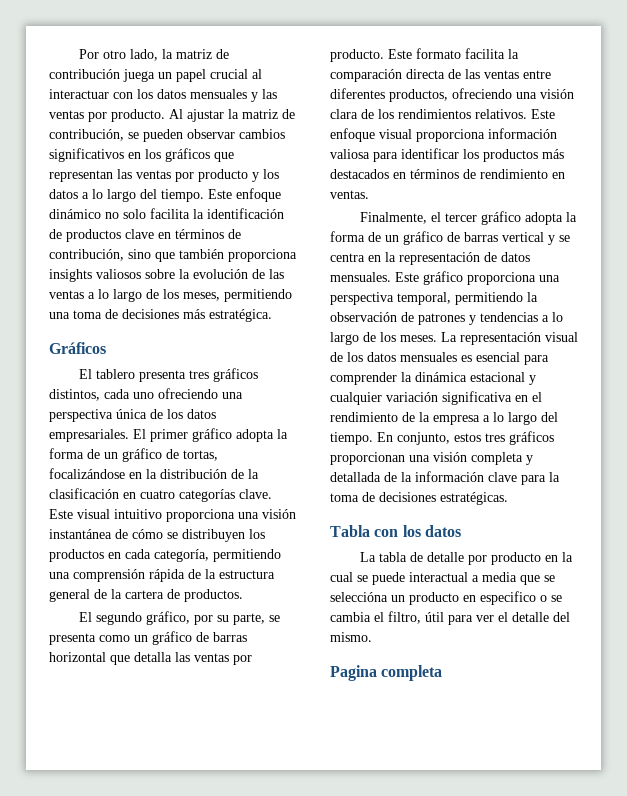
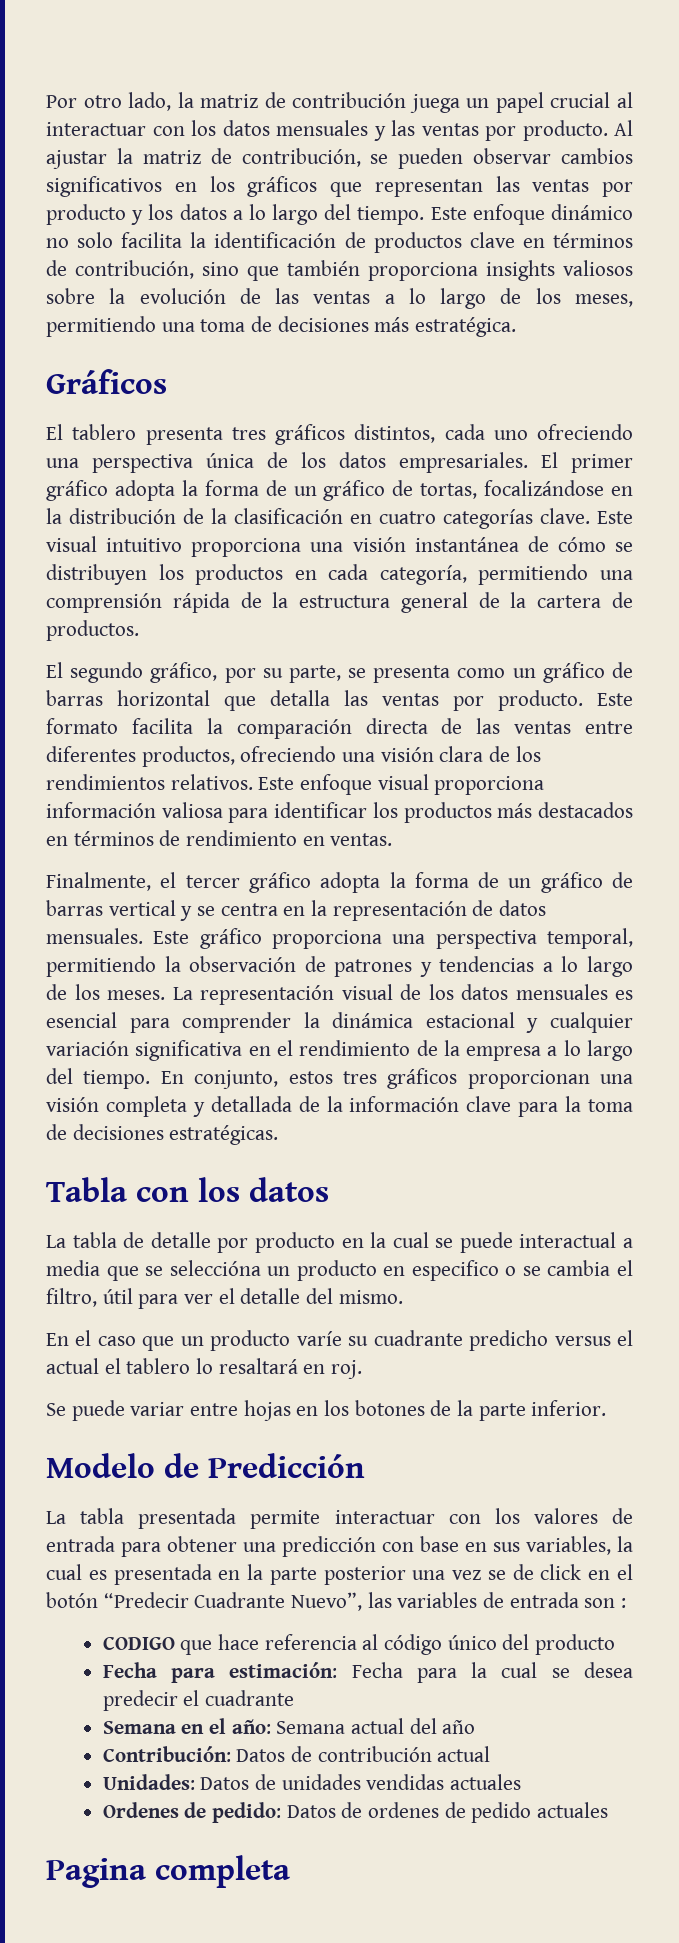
(372, 637) none -> [46,1330,633,1351] [46,1358,363,1379] [46,1400,607,1421] [46,1453,365,1478] [46,1508,633,1529] [46,1536,633,1557] [46,1564,633,1585] [46,1592,627,1611] [102,1634,615,1655] [102,1662,633,1683] [102,1690,294,1711] [102,1718,476,1734] [102,1746,491,1762] [102,1774,521,1790] [102,1802,608,1823] // En el caso que un producto varíe su cuadrante predicho versus el actual el tablero lo resaltará en roj. // Se puede variar entre hojas en los botones de la parte inferior. // Modelo de Predicción // La tabla presentada permite interactuar con los valores de entrada para obtener una predicción con base en sus variables, la cual es presentada en la parte posterior una vez se de click en el botón “Predecir Cuadrante Nuevo”, las variables de entrada son : // CODIGO que hace referencia al código único del producto // Fecha para estimación: Fecha para la cual se desea predecir el cuadrante // Semana en el año: Semana actual del año // Contribución: Datos de contribución actual // Unidades: Datos de unidades vendidas actuales // Ordenes de pedido: Datos de ordenes de pedido actuales

